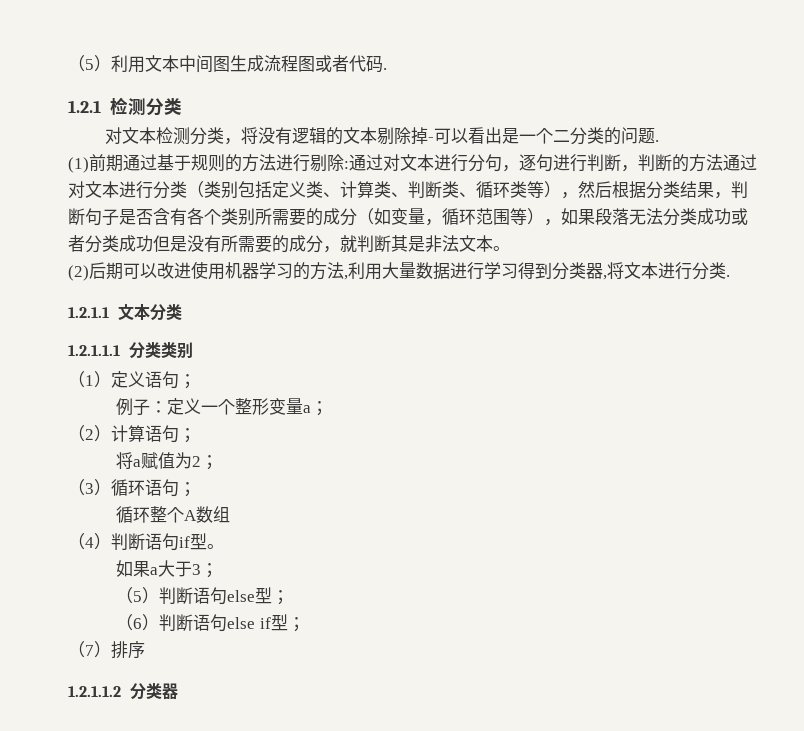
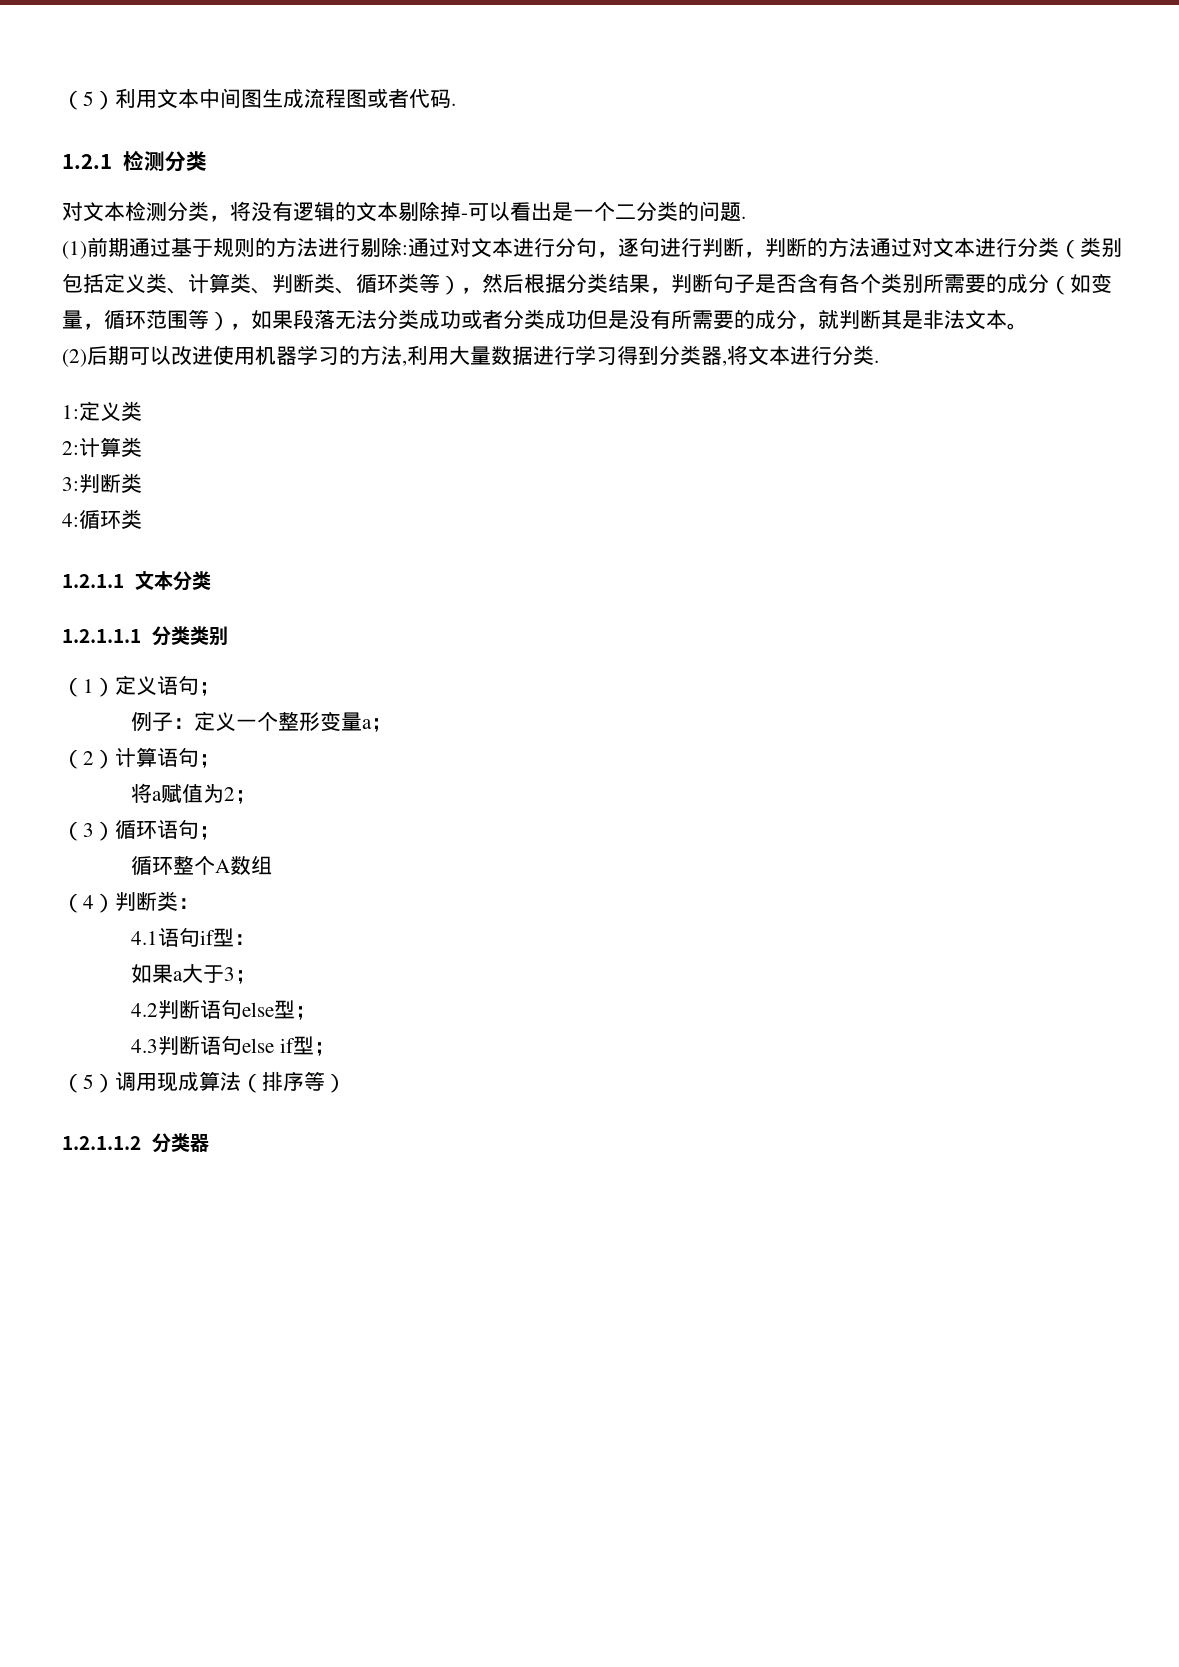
(730, 276) none -> [62,401,142,421] [62,437,142,458] [62,473,142,493] [62,509,142,529] // 1:定义类 // 2:计算类 // 3:判断类 // 4:循环类
(145, 541) none -> [157,891,199,911] [130,931,158,945] 类： // 4.1
[207,544,224,549] 。 -> [233,934,255,945] ：
[116,587,160,604] （5） -> [130,1003,158,1017] 4.2
[116,614,160,631] （6） -> [130,1039,158,1053] 4.3
[85,641,111,658] 7） -> [83,1071,262,1093] 5）调用现成算法（
(145, 650) none -> [304,1071,346,1093] 等）

